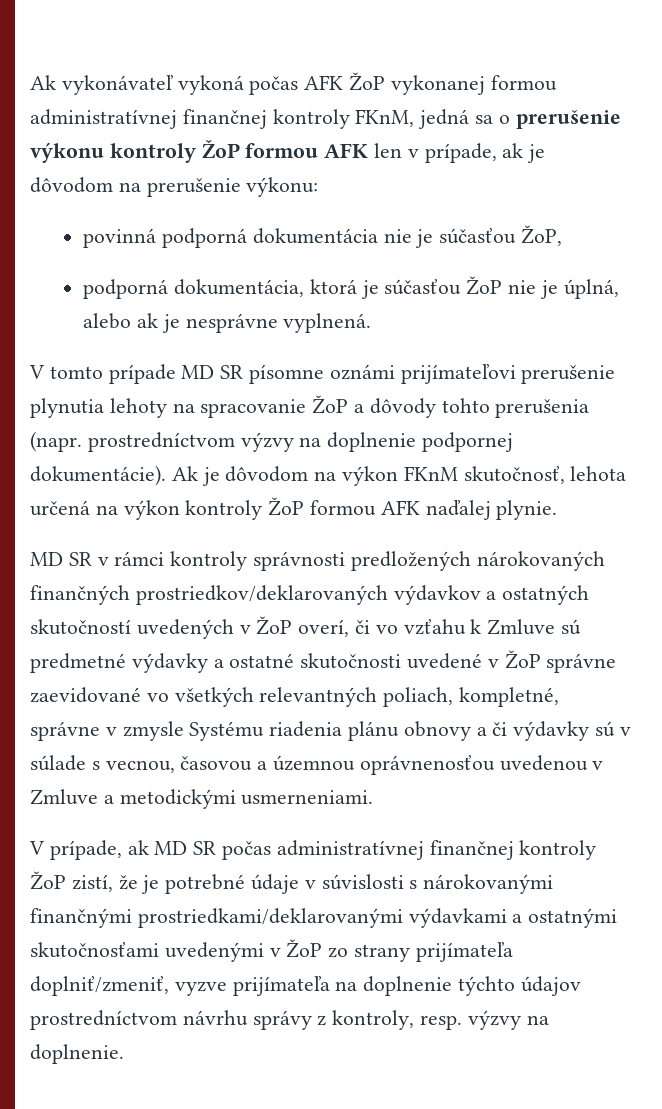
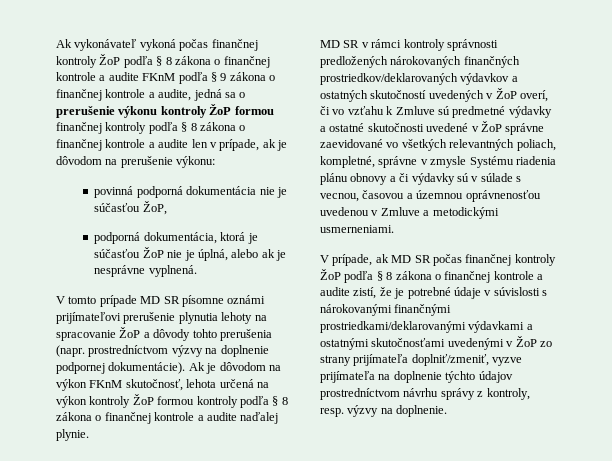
[304,72,557,95] [30,109,415,129] AFK ŽoP vykonanej formou administratívnej finančnej kontroly FKnM, -> [211,39,258,51] [56,54,270,68] [56,72,275,84] [56,89,192,101] finančnej kontroly ŽoP podľa § 8 zákona o finančnej kontrole a audite FKnM podľa § 9 zákona o finančnej kontrole a audite,
[324,143,369,158] AFK -> [56,122,246,134] [56,139,189,151] finančnej kontroly podľa § 8 zákona o finančnej kontrole a audite
[380,500,420,515] AFK -> [196,396,288,408] [56,412,237,424] kontroly podľa § 8 zákona o finančnej kontrole a audite
[276,840,597,860] [30,871,66,890] administratívnej finančnej kontroly ŽoP -> [465,254,556,266] [320,269,543,283] [320,287,350,296] finančnej kontroly ŽoP podľa § 8 zákona o finančnej kontrole a audite

